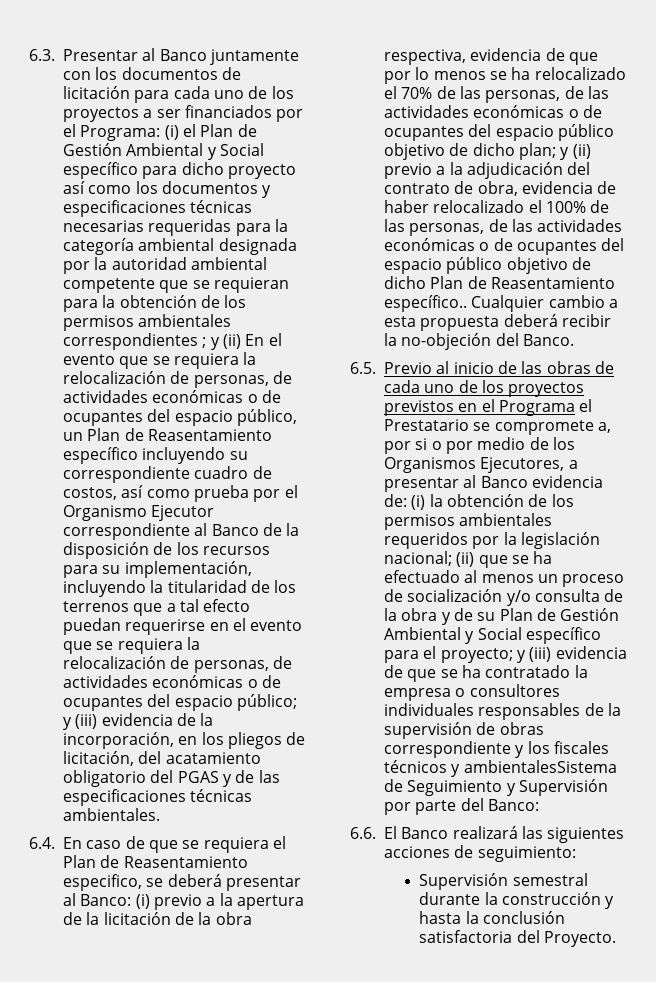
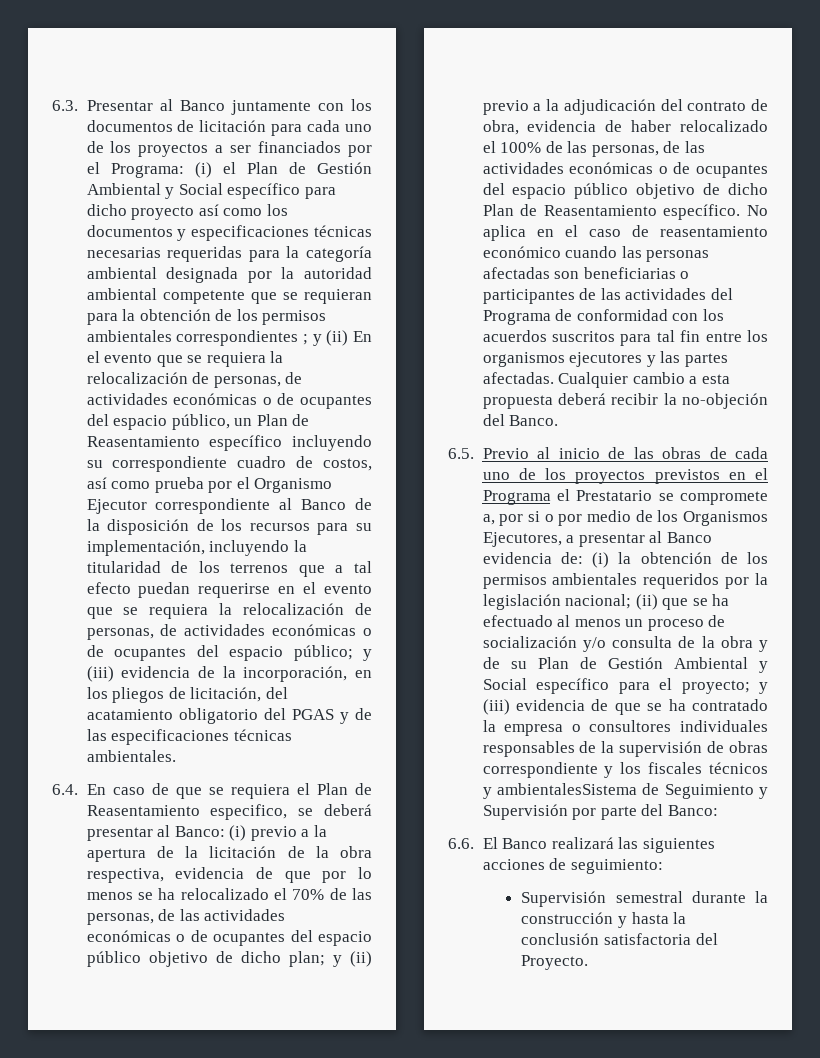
[384,295,467,312] específico.. -> [663,204,768,220] [482,225,768,241] [482,246,710,262] [482,267,690,279] [482,288,733,304] [482,309,724,325] [482,330,768,346] [482,351,728,367] [482,372,554,384] específico. No aplica en el caso de reasentamiento económico cuando las personas afectadas son beneficiarias o participantes de las actividades del Programa de conformidad con los acuerdos suscritos para tal fin entre los organismos ejecutores y las partes afectadas.

